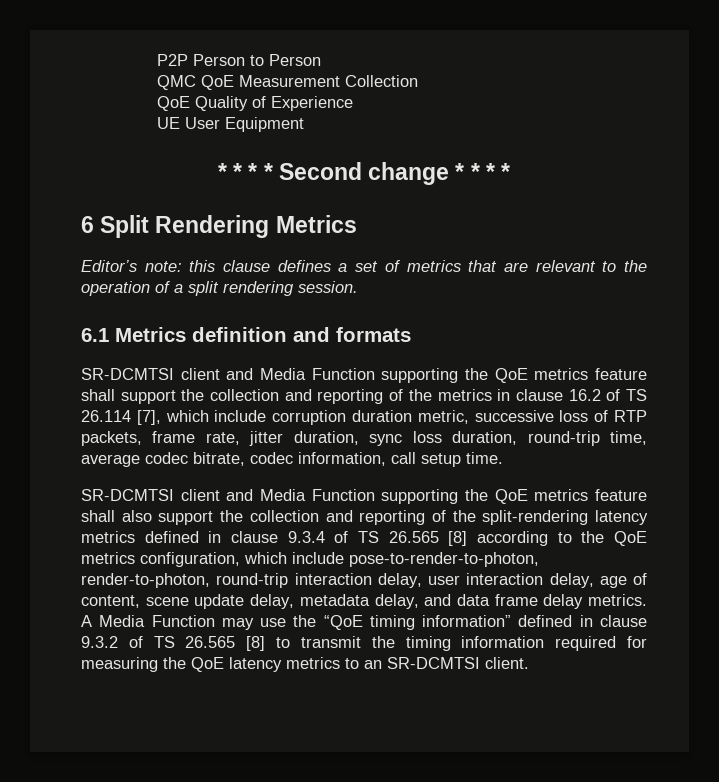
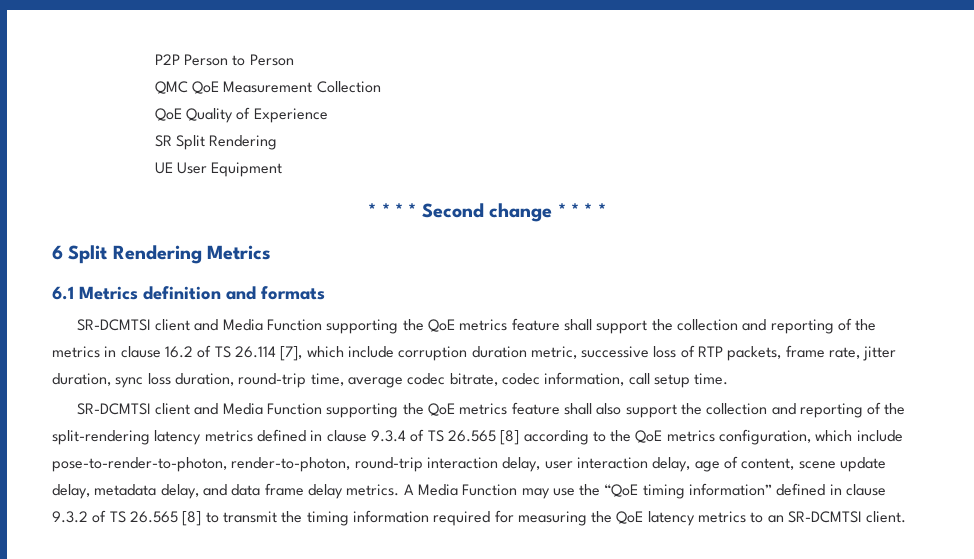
(354, 103) none -> [154,135,278,150] // SR Split Rendering
[81,260,647,272] [81,281,358,296] // Editor’s note: this clause defines a set of metrics that are relevant to the operation of a split rendering session. -> (272, 252) none

